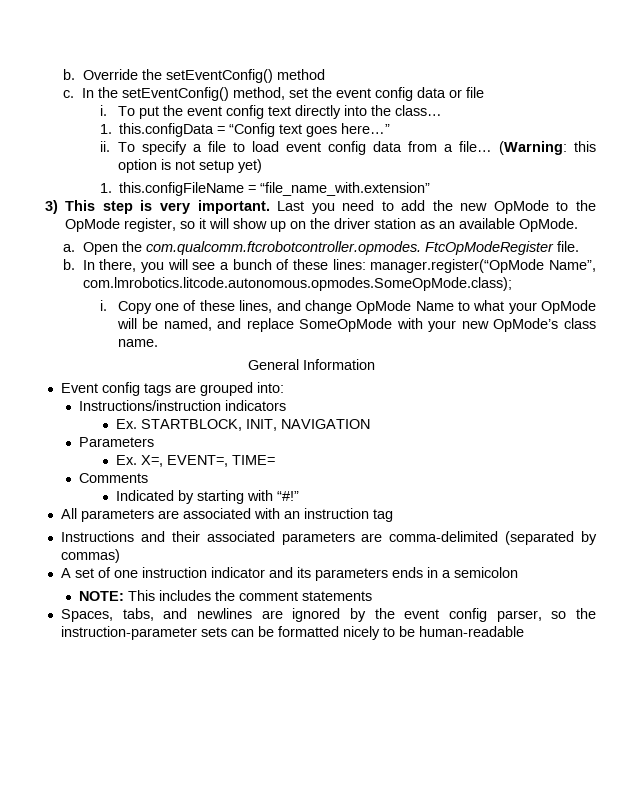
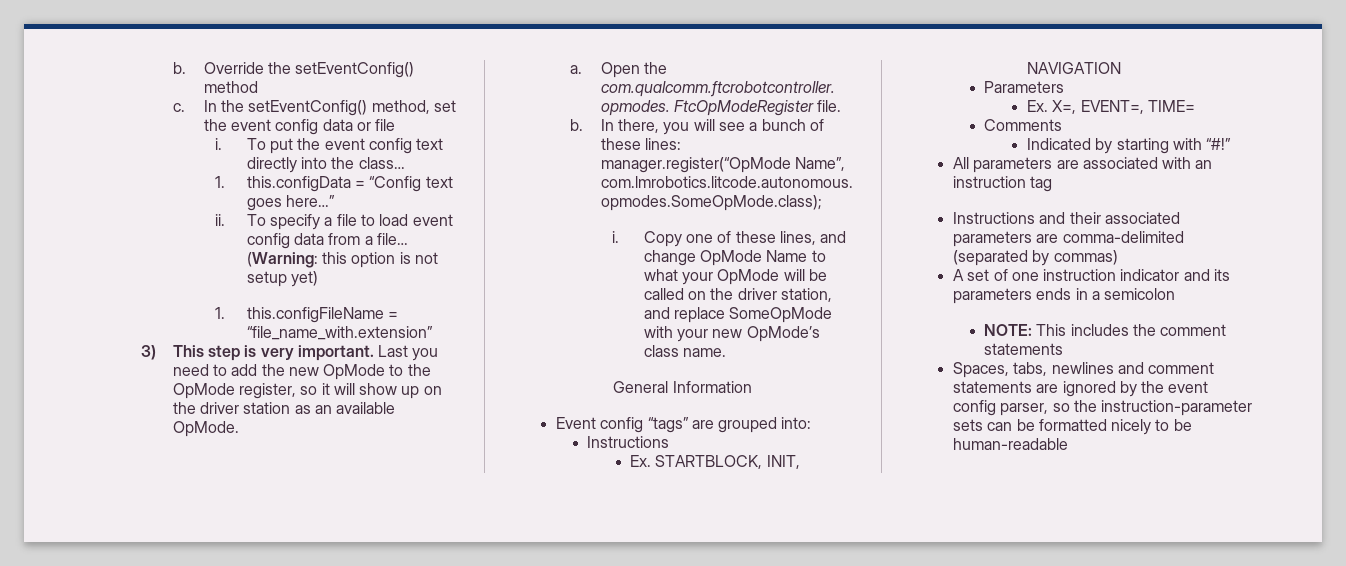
[163,318,212,331] named, -> [643,288,832,302] called on the driver station,
[144,383,172,396] tags -> [647,417,689,433] “tags”
[79,400,287,411] Instructions/instruction indicators -> [587,436,670,448] Instructions
[163,608,253,619] and newlines -> [1051,362,1215,374] [952,381,1032,393] newlines and comment statements

